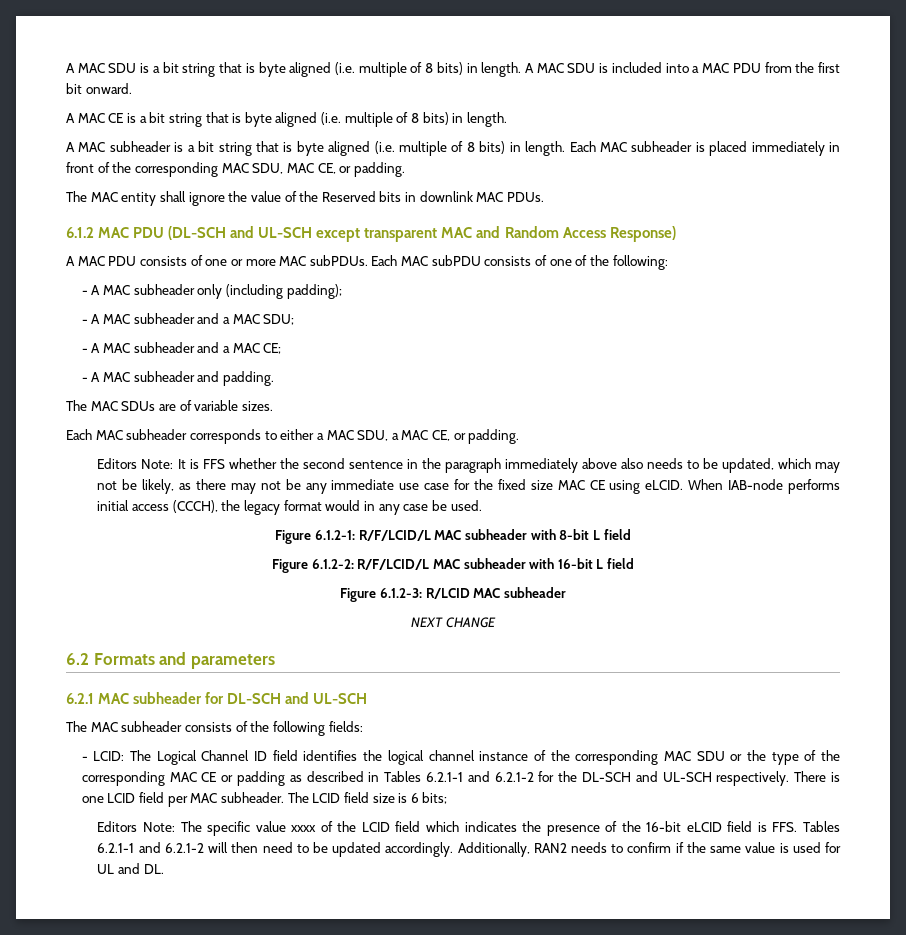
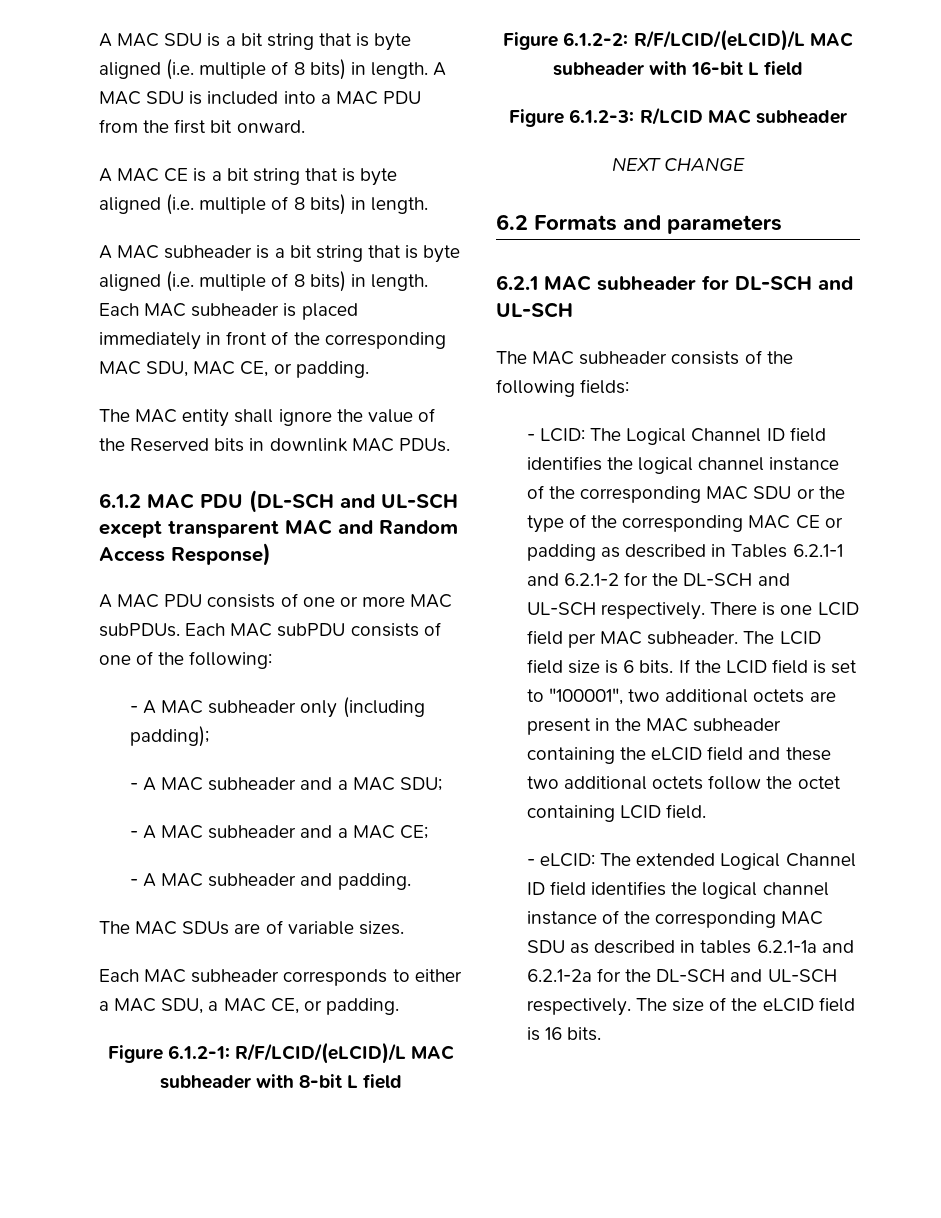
[97,458,841,473] [97,479,840,494] [97,500,482,515] // Editors Note: It is FFS whether the second sentence in the paragraph immediately above also needs to be updated, which may not be likely, as there may not be any immediate use case for the fixed size MAC CE using eLCID. When IAB-node performs initial access (CCCH), the legacy format would in any case be used. -> (399, 1006) none
[358,530,431,541] R/F/LCID/L -> [235,1042,407,1064] R/F/LCID/(eLCID)/L
[357,559,430,570] R/F/LCID/L -> [633,29,805,51] R/F/LCID/(eLCID)/L
[422,792,448,804] [97,821,840,836] [97,842,842,857] [97,863,164,874] bits; // Editors Note: The specific value xxxx of the LCID field which indicates the presence of the 16-bit eLCID field is FFS. Tables 6.2.1-1 and 6.2.1-2 will then need to be updated accordingly. Additionally, RAN2 needs to confirm if the same value is used for UL and DL. -> [639,659,858,674] [526,688,836,705] [526,718,782,735] [526,746,831,764] [526,775,841,790] [526,804,707,822] [526,853,856,870] [526,881,829,899] [526,910,824,928] [526,940,854,954] [526,968,837,983] [526,997,855,1016] [526,1027,602,1041] bits. If the LCID field is set to "100001", two additional octets are present in the MAC subheader containing the eLCID field and these two additional octets follow the octet containing LCID field. // - eLCID: The extended Logical Channel ID field identifies the logical channel instance of the corresponding MAC SDU as described in tables 6.2.1-1a and 6.2.1-2a for the DL-SCH and UL-SCH respectively. The size of the eLCID field is 16 bits.

